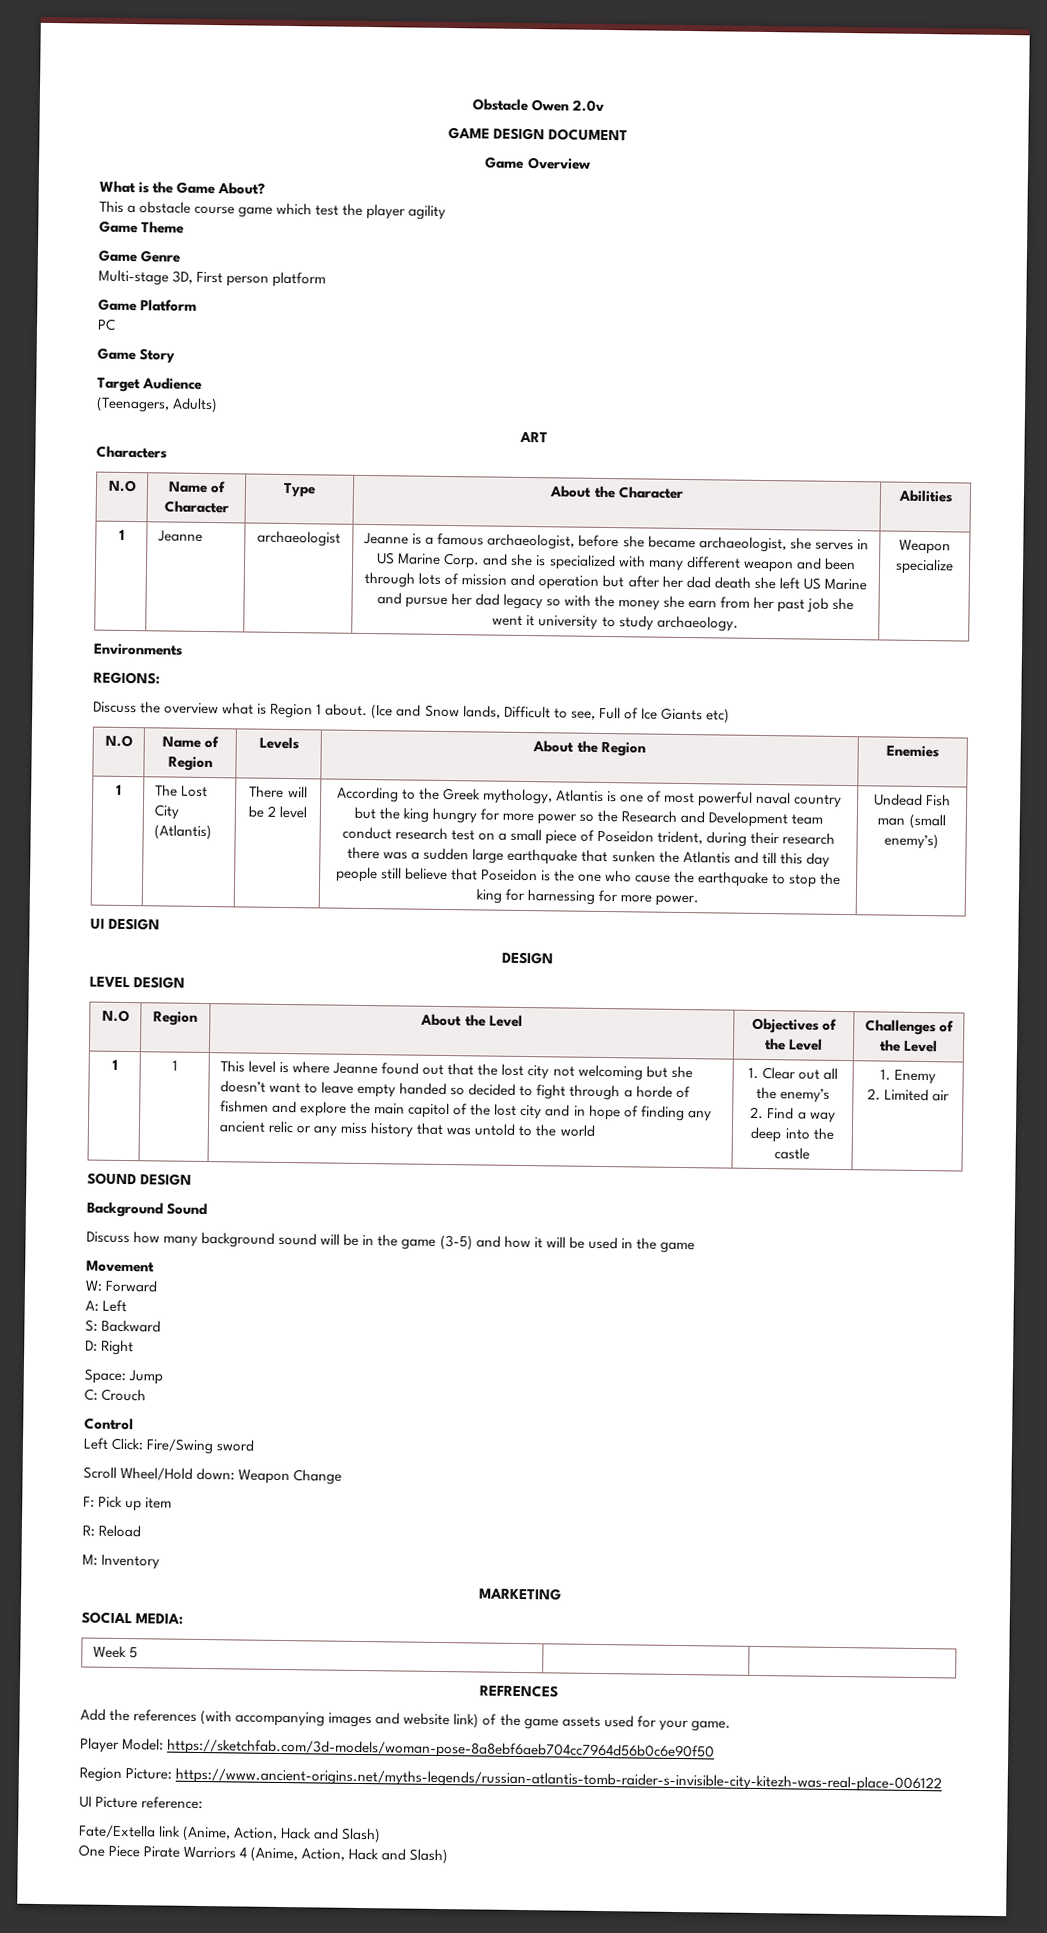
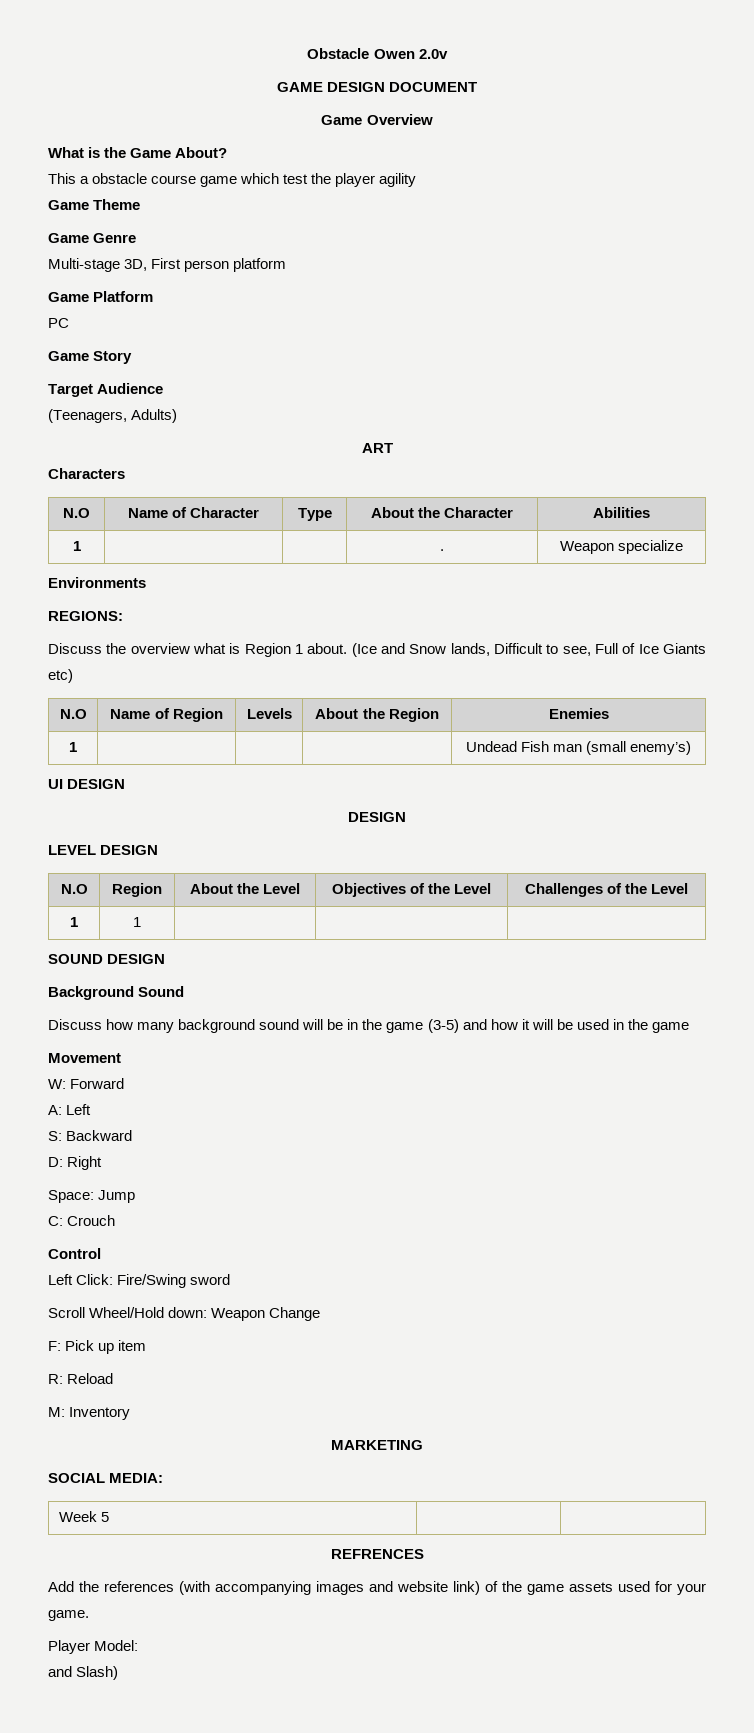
[156,530,203,542] [257,530,341,547] [363,532,869,553] [377,552,856,573] [364,571,867,591] [376,592,855,613] [492,615,739,632] Jeanne | archaeologist | Jeanne is a famous archaeologist, before she became archaeologist, she serves in US Marine Corp. and she is specialized with many different weapon and been through lots of mission and operation but after her dad death she left US Marine and pursue her dad legacy so with the money she earn from her past job she went it university to study archaeology. -> [440,549,444,551] | | .
[154,784,209,798] [153,804,180,820] [153,824,212,841] [249,785,308,798] [247,805,308,819] [336,786,843,808] [353,806,824,828] [341,826,836,847] [347,846,830,868] [335,866,842,888] [475,888,700,907] The Lost City (Atlantis) | There will be 2 level | According to the Greek mythology, Atlantis is one of most powerful naval country but the king hungry for more power so the Research and Development team conduct research test on a small piece of Poseidon trident, during their research there was a sudden large earthquake that sunken the Atlantis and till this day people still believe that Poseidon is the one who cause the earthquake to stop the king for harnessing for more power. -> (77, 747) | |
[219,1060,693,1081] [219,1080,691,1101] [219,1100,712,1122] [218,1120,596,1138] [747,1067,839,1080] [755,1086,831,1103] [750,1106,836,1123] [750,1126,834,1143] [774,1147,810,1160] [879,1069,937,1085] [866,1088,951,1102] This level is where Jeanne found out that the lost city not welcoming but she doesn’t want to leave empty handed so decided to fight through a horde of fishmen and explore the main capitol of the lost city and in hope of finding any ancient relic or any miss history that was untold to the world | 1. Clear out all the enemy’s // 2. Find a way deep into the castle | 1. Enemy // 2. Limited air -> (141, 922) | |
[167,1738,716,1761] [79,1767,943,1793] [79,1796,204,1810] [79,1824,382,1844] [78,1844,380,1863] https://sketchfab.com/3d-models/woman-pose-8a8ebf6aeb704cc7964d56b0c6e90f50 // Region Picture: https://www.ancient-origins.net/myths-legends/russian-atlantis-tomb-raider-s-invisible-city-kitezh-was-real-place-006122 // UI Picture reference: // Fate/Extella link (Anime, Action, Hack and Slash) // One Piece Pirate Warriors 4 (Anime, Action, Hack -> (139, 1645) //

